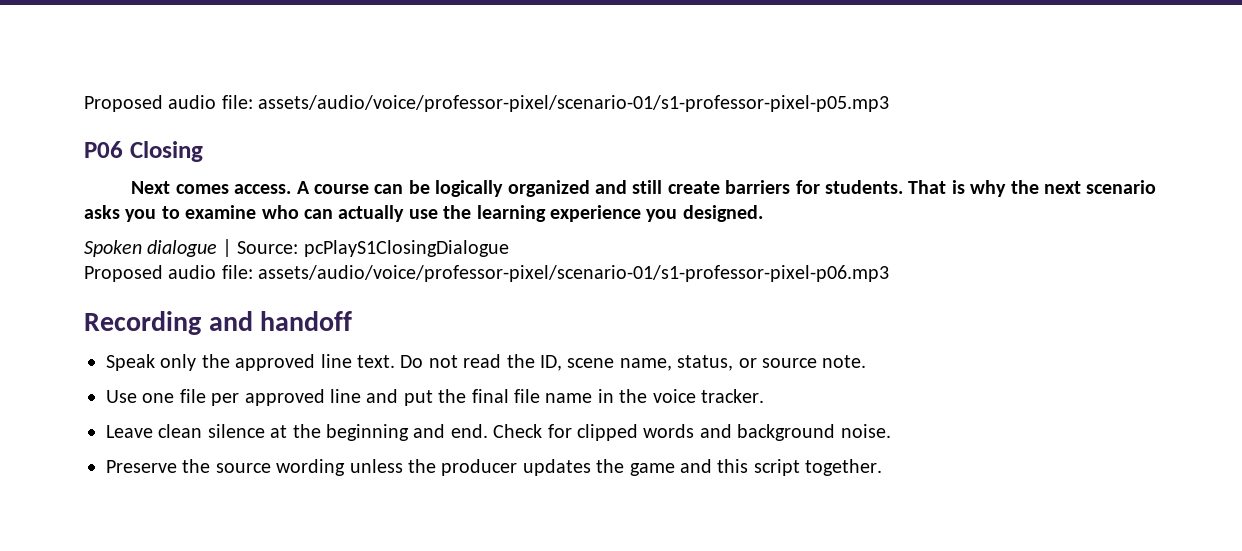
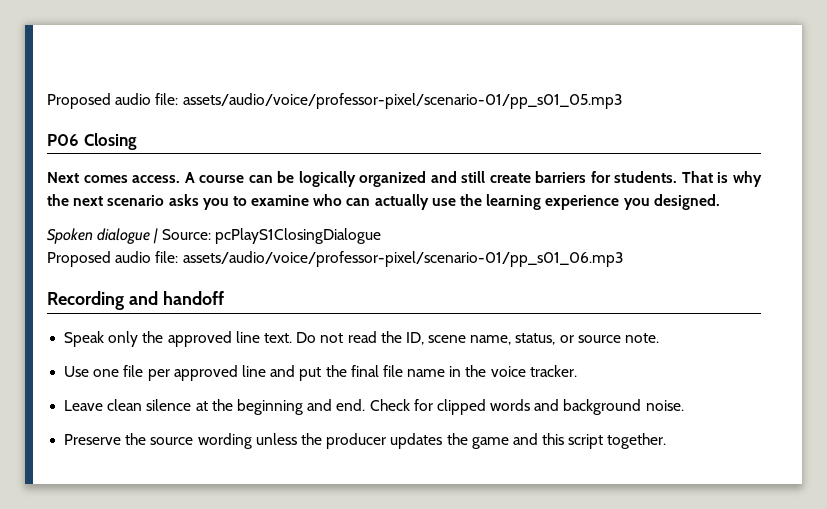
[84,95,890,112] Proposed audio file: assets/audio/voice/professor-pixel/scenario-01/s1-professor-pixel-p05.mp3 -> [47,93,622,109] Proposed audio file: assets/audio/voice/professor-pixel/scenario-01/pp_s01_05.mp3
[258,265,890,282] assets/audio/voice/professor-pixel/scenario-01/s1-professor-pixel-p06.mp3 -> [182,251,623,267] assets/audio/voice/professor-pixel/scenario-01/pp_s01_06.mp3

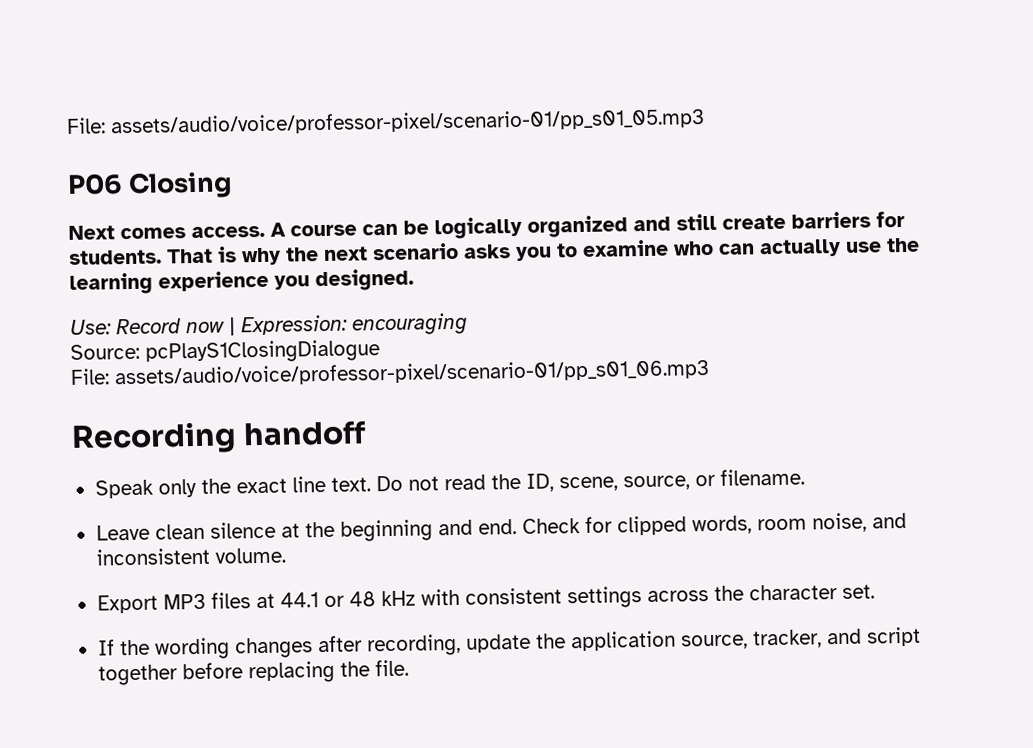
[47,93,179,109] Proposed audio file: -> [66,117,106,134] File:
[47,228,159,244] Spoken dialogue | -> [70,312,468,336] Use: Record now | Expression: encouraging //
[47,251,179,267] Proposed audio file: -> [70,368,110,385] File:
[128,291,158,305] and -> (237, 438) none
[167,331,232,347] approved -> [235,478,287,494] exact
[428,333,660,345] [64,365,577,381] scene name, status, or source note. // Use one file per approved line and put the final file name in the voice tracker. -> [558,468,805,492] scene, source, or filename.
[490,399,684,415] [64,433,667,449] words and background noise. // Preserve the source wording unless the producer updates the game and this script together. -> [691,512,907,535] [95,547,286,566] [96,584,875,614] [97,626,921,660] [97,659,409,686] words, room noise, and inconsistent volume. // Export MP3 files at 44.1 or 48 kHz with consistent settings across the character set. // If the wording changes after recording, update the application source, tracker, and script together before replacing the file.

